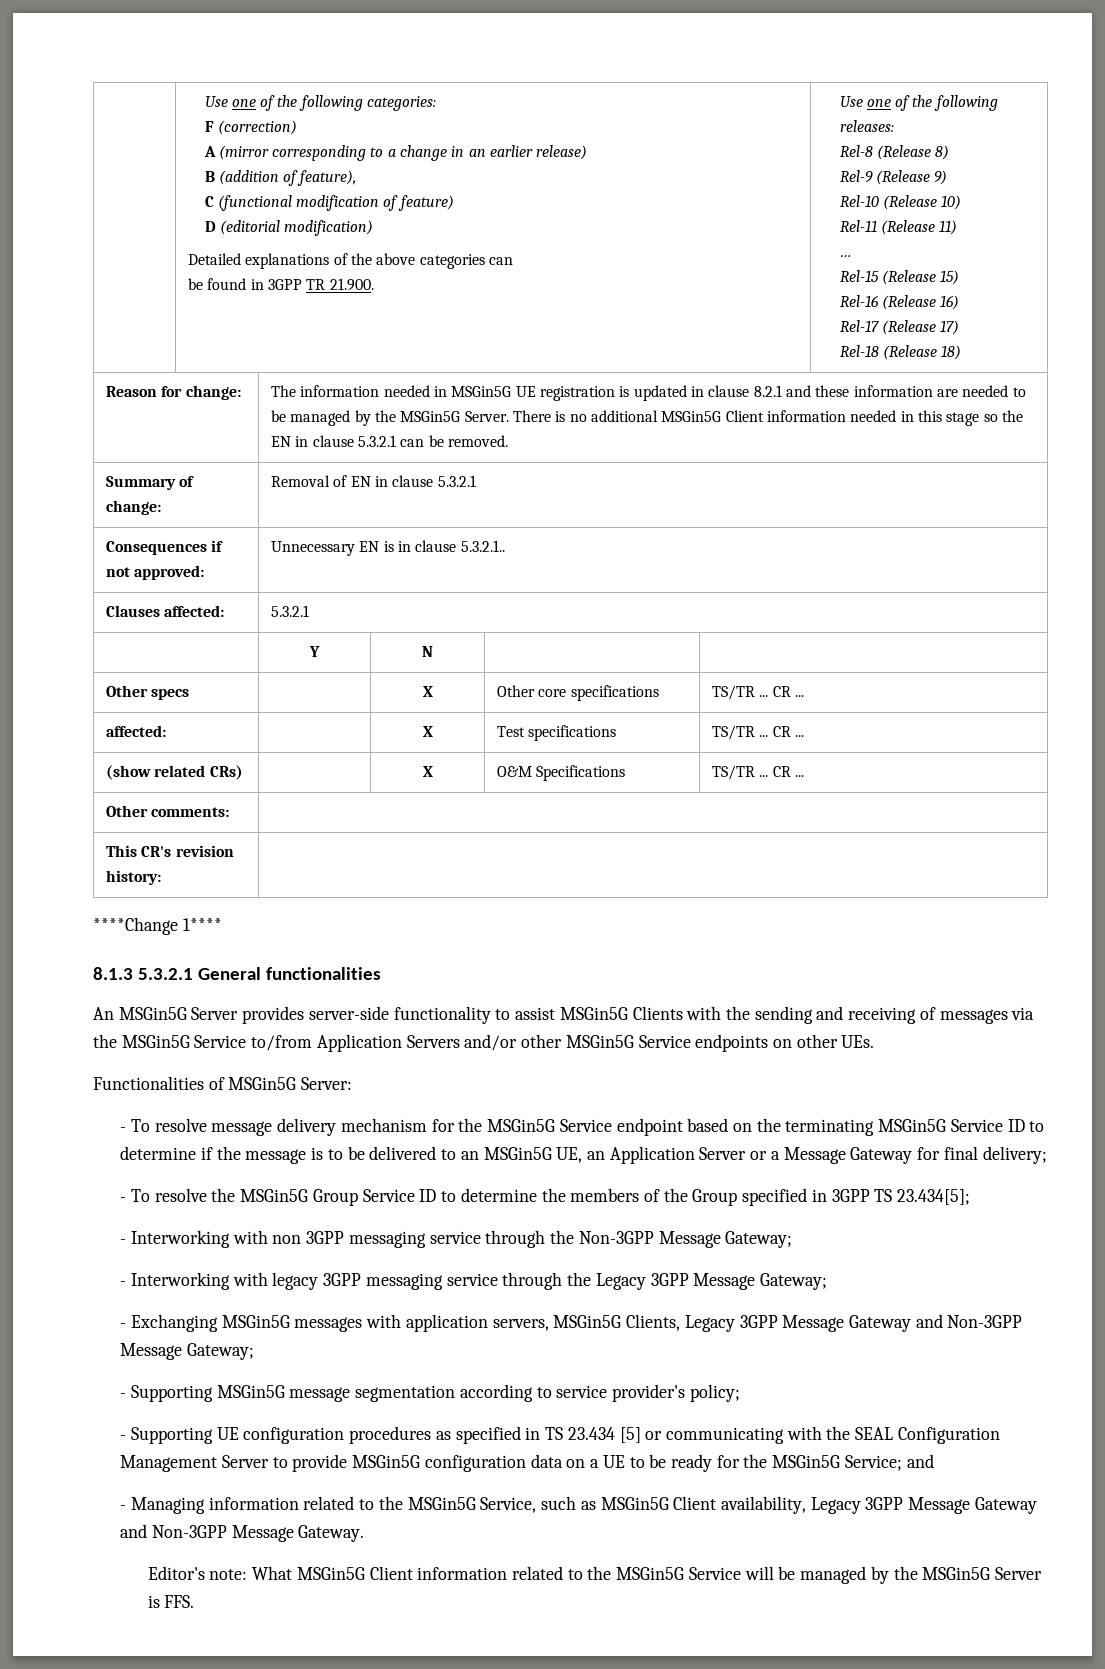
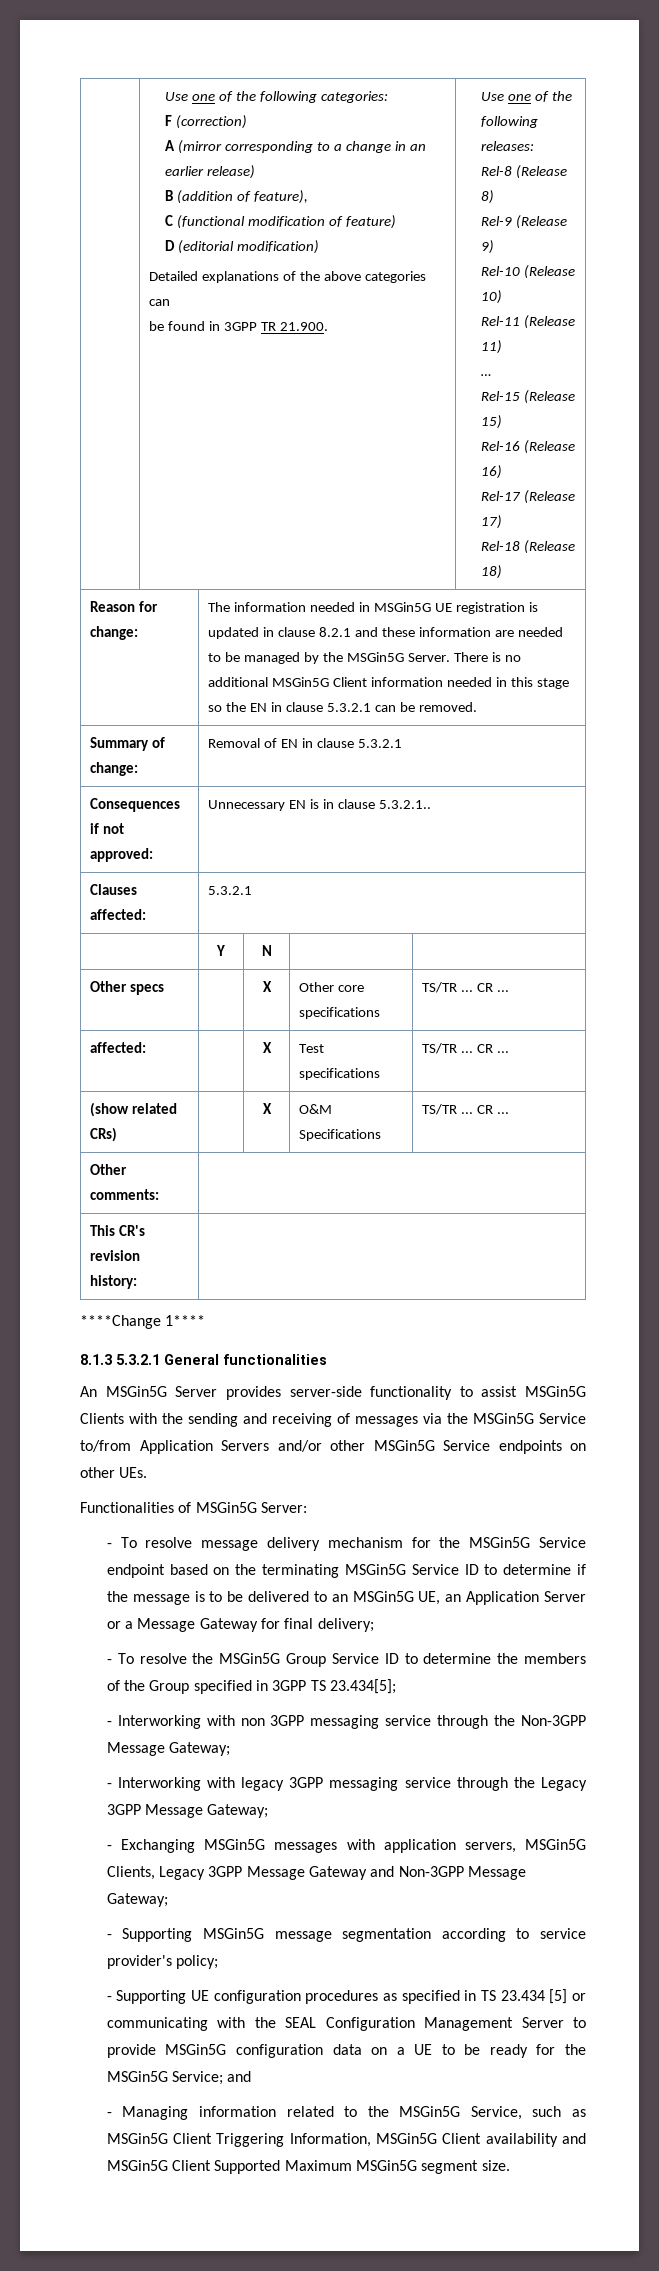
[721,1496,1037,1514] [120,1524,365,1542] [147,1566,1042,1584] [147,1595,195,1608] availability, Legacy 3GPP Message Gateway and Non-3GPP Message Gateway. // Editor's note: What MSGin5G Client information related to the MSGin5G Service will be managed by the MSGin5G Server is FFS. -> [216,2133,586,2147] [106,2160,510,2174] Triggering Information, MSGin5G Client availability and MSGin5G Client Supported Maximum MSGin5G segment size.

